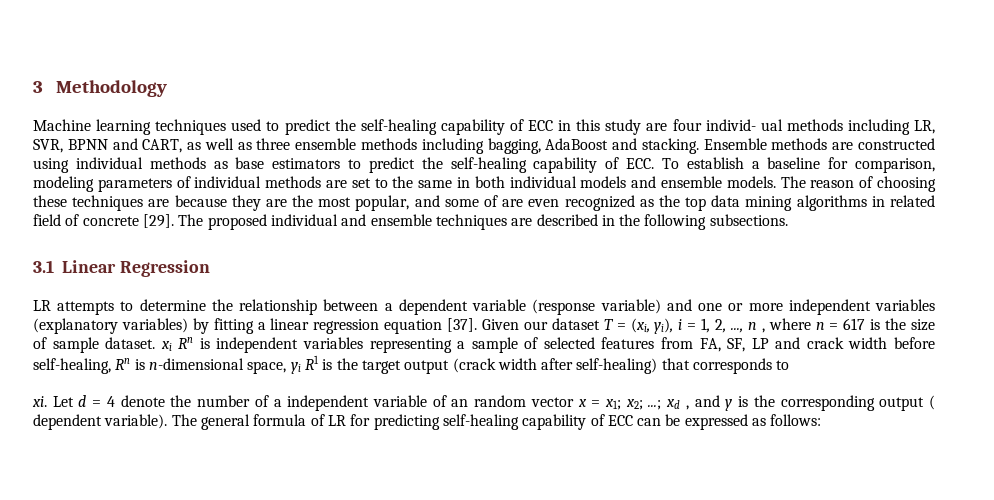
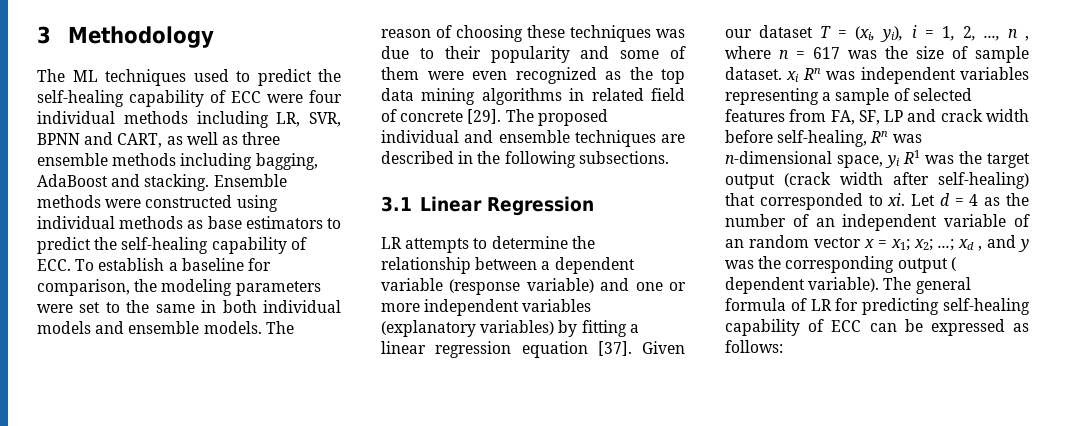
[33,119,152,135] Machine learning -> [37,69,98,82] The ML
[558,119,783,135] in this study are four individ- ual -> [267,90,342,103] [37,111,115,124] were four individual
[832,142,854,150] are -> [105,199,142,208] were
(936, 165) none -> [134,279,158,292] the
[176,176,348,188] of individual methods are -> [37,304,73,313] were
[148,195,410,211] are because they are the most popular, -> [656,29,685,38] [381,46,570,63] was due to their popularity
[502,199,524,207] are -> [381,67,464,80] them were
[870,319,881,330] is -> [848,50,877,59] was
[199,338,210,349] is -> [826,71,856,80] was
[134,359,145,370] is -> [892,134,922,143] was
[322,359,333,370] is -> [925,155,954,164] was
[693,358,790,374] corresponds to // -> [759,193,883,210] corresponded to
[120,395,165,407] denote -> [984,197,1001,206] as
[273,399,282,407] a -> [815,218,835,227] an
[738,396,749,407] is -> [725,260,754,269] was

